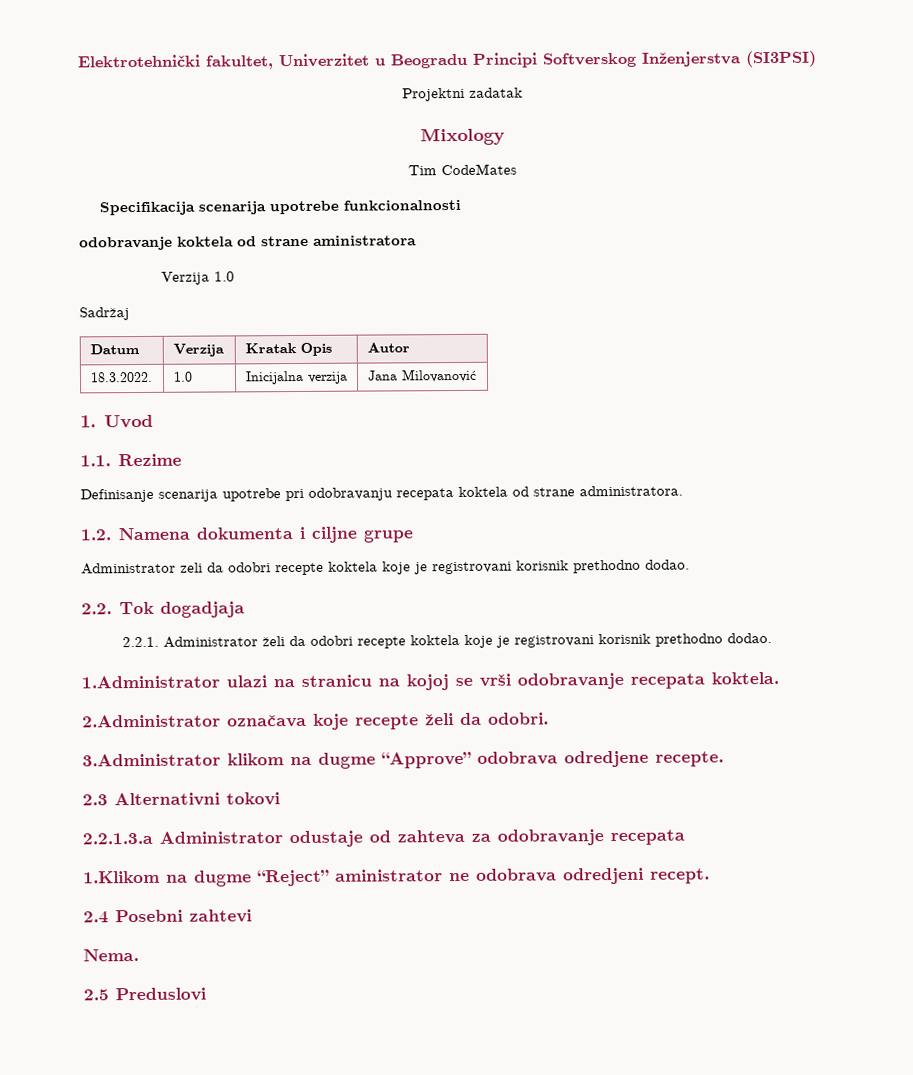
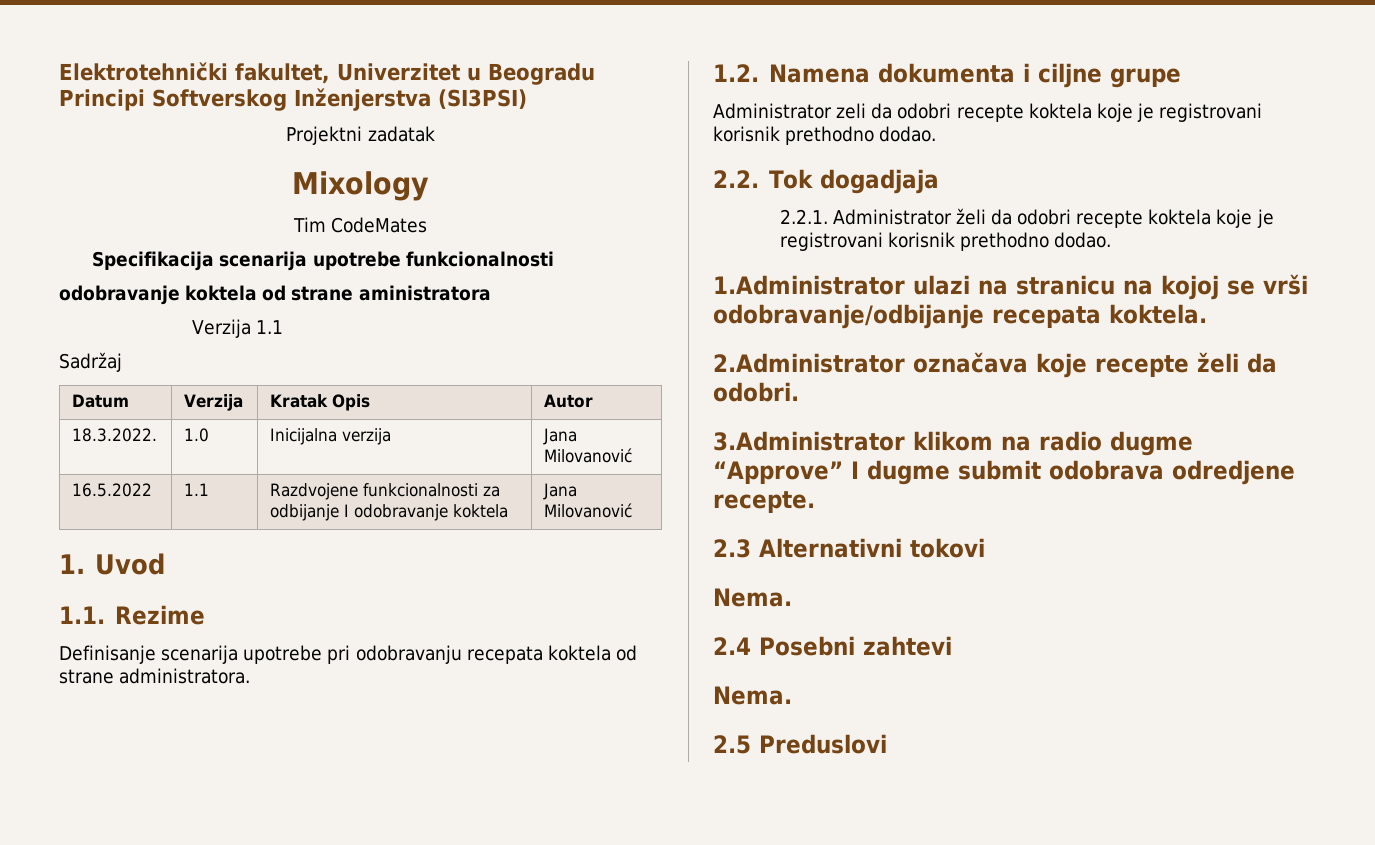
[214,271,236,282] 1.0 -> [256,320,284,334] 1.1
(477, 375) none -> [72,483,153,497] [184,483,210,496] [270,483,501,500] [270,504,509,521] [543,483,578,500] [544,503,633,518] // 16.5.2022 | 1.1 | Razdvojene funkcionalnosti za odbijanje I odobravanje koktela | Jana Milovanović
[517,672,624,690] odobravanje -> [713,304,984,329] odobravanje/odbijanje
(312, 761) none -> [1038,431,1102,451] radio
(472, 760) none -> [850,460,1041,485] I dugme submit
[82,829,685,848] [83,867,710,887] 2.2.1.3.a Administrator odustaje od zahteva za odobravanje recepata // 1.Klikom na dugme “Reject” aministrator ne odobrava odredjeni recept. -> [713,588,792,607] Nema.

